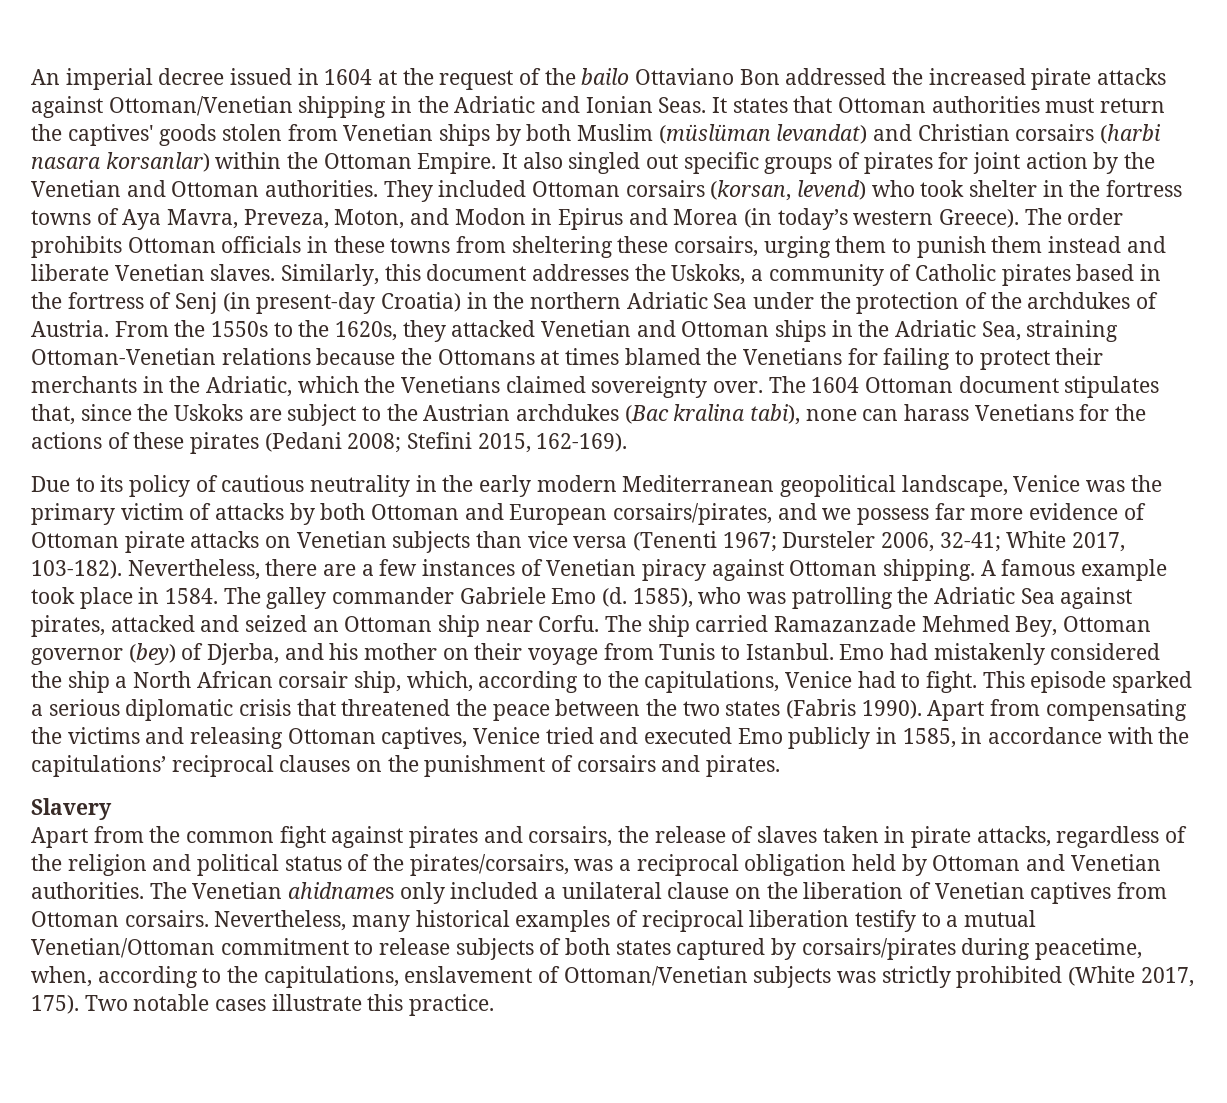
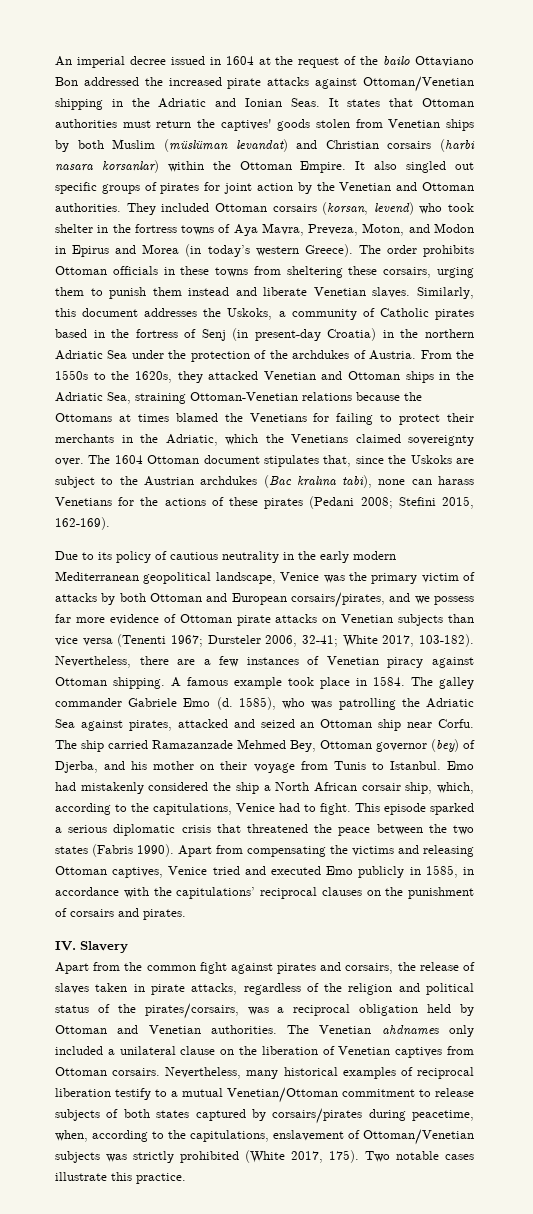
[673,404,746,421] kralina -> [296,476,336,486] kralına
(781, 766) none -> [55,941,76,951] IV.
[288,882,395,899] ahidnames -> [381,1025,439,1035] ahdnames

